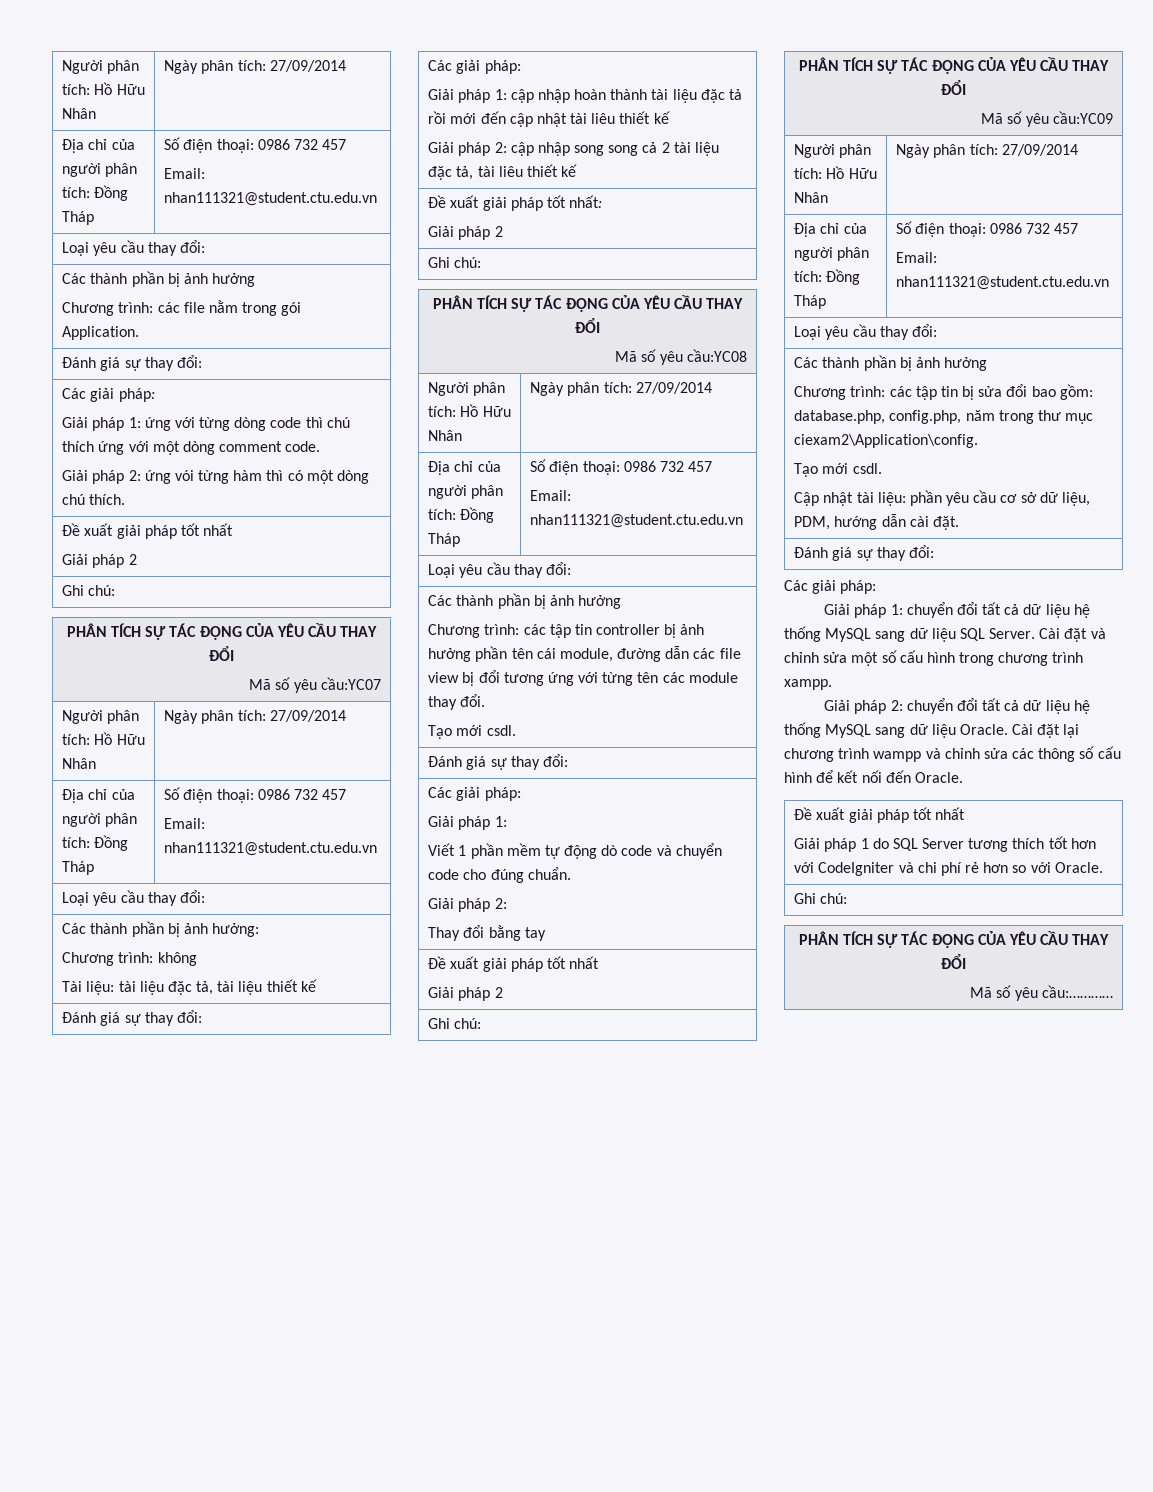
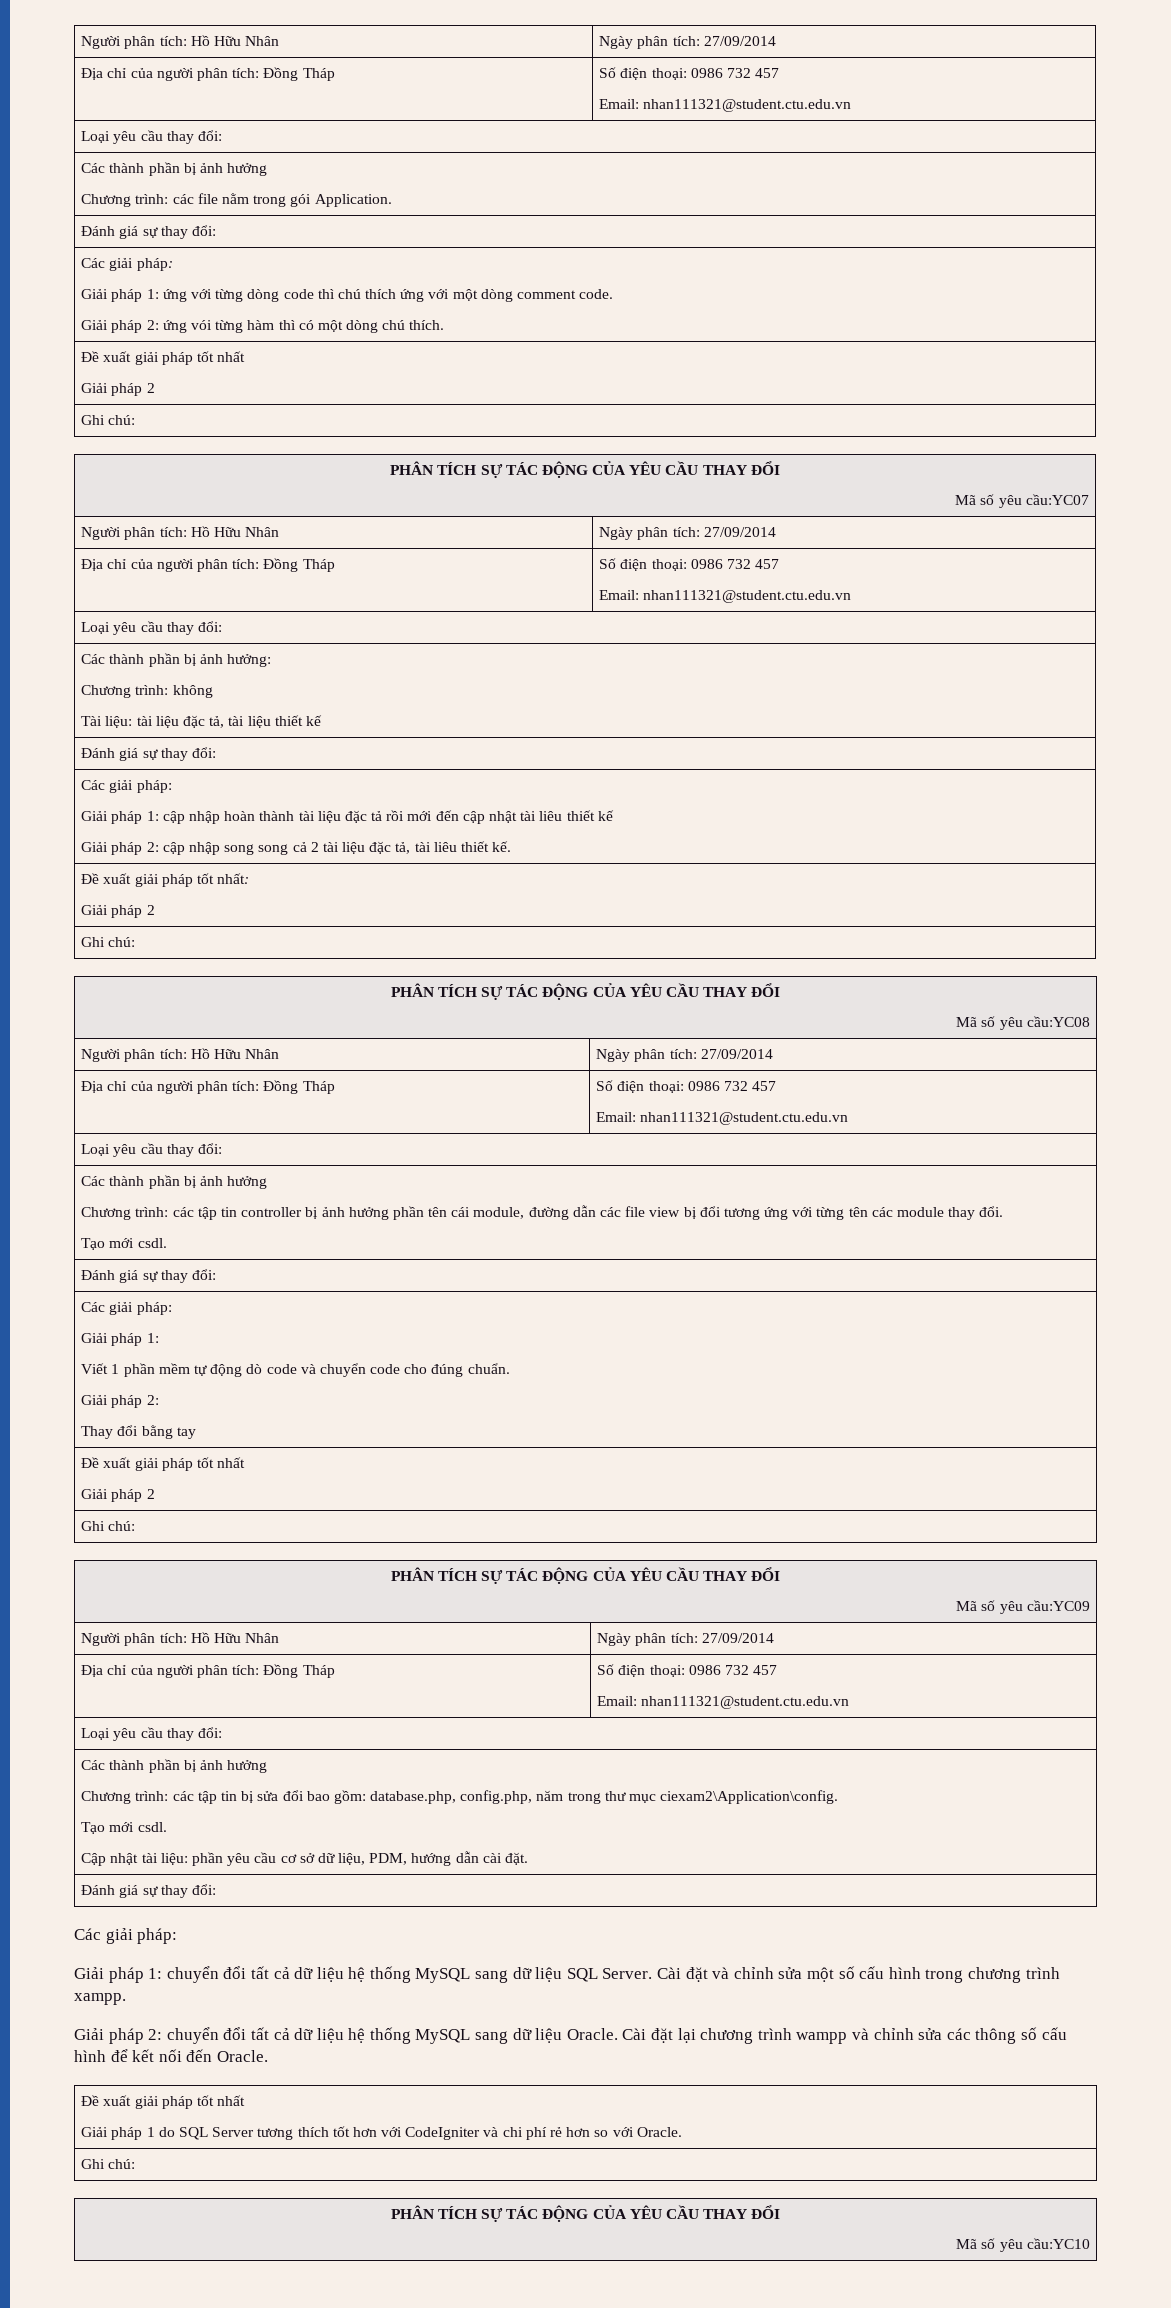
[561,164,578,177] kế -> [492,841,512,852] kế.
[1041,985,1113,998] cầu:………… -> [1026,2238,1090,2249] cầu:YC10

